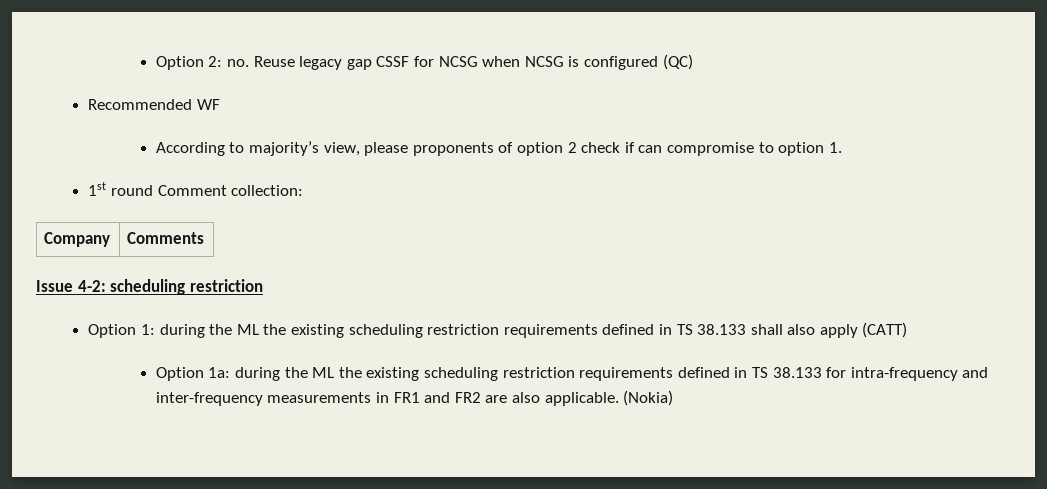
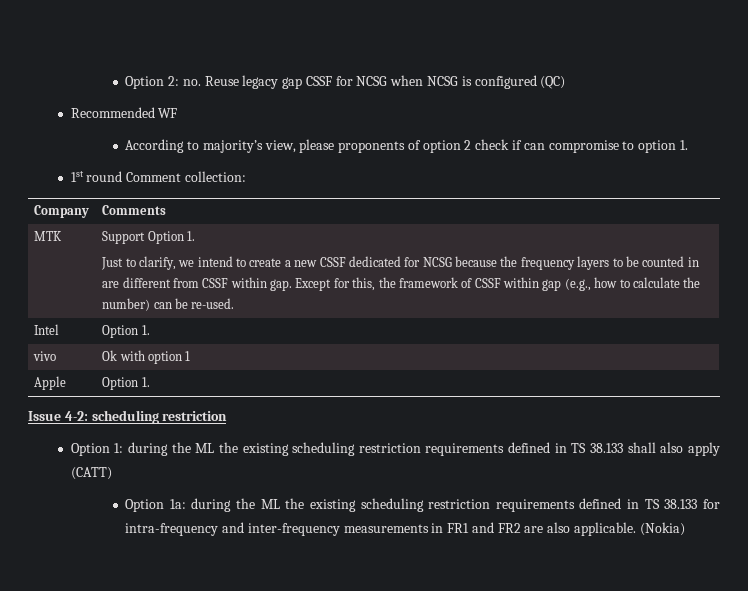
(205, 238) none -> [34,231,63,241] [102,231,195,244] [101,256,699,270] [102,277,701,291] [102,298,235,311] [34,324,60,335] [102,325,150,338] [33,351,57,361] [102,350,191,364] [34,376,67,390] [102,377,150,390] // MTK | Support Option 1. // Just to clarify, we intend to create a new CSSF dedicated for NCSG because the frequency layers to be counted in are different from CSSF within gap. Except for this, the framework of CSSF within gap (e.g., how to calculate the number) can be re-used. // Intel | Option 1. // vivo | Ok with option 1 // Apple | Option 1.

